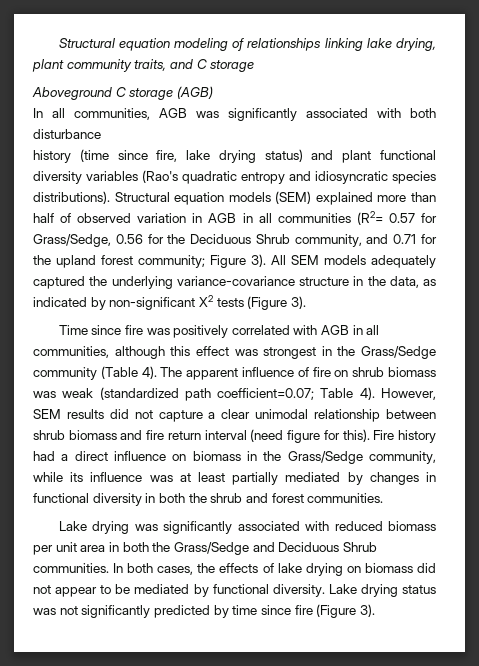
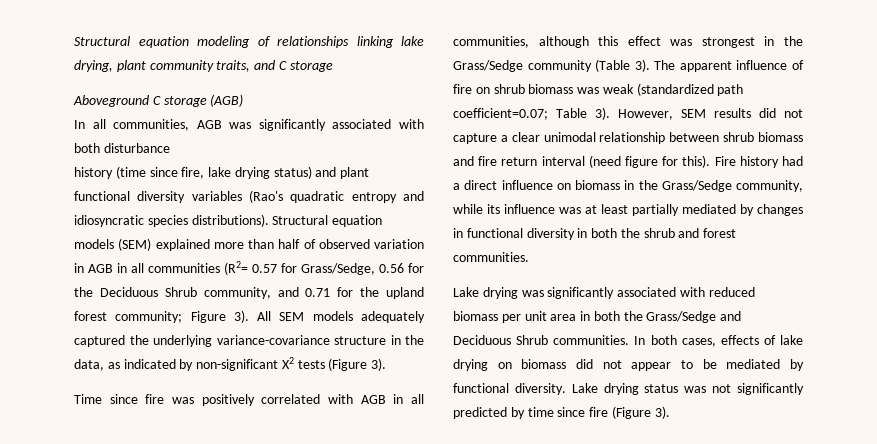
[141,366,157,379] 4). -> [634,59,650,72] 3).
[359,387,375,400] 4). -> [595,107,610,120] 3).
[197,563,216,573] the -> (716, 342) none

